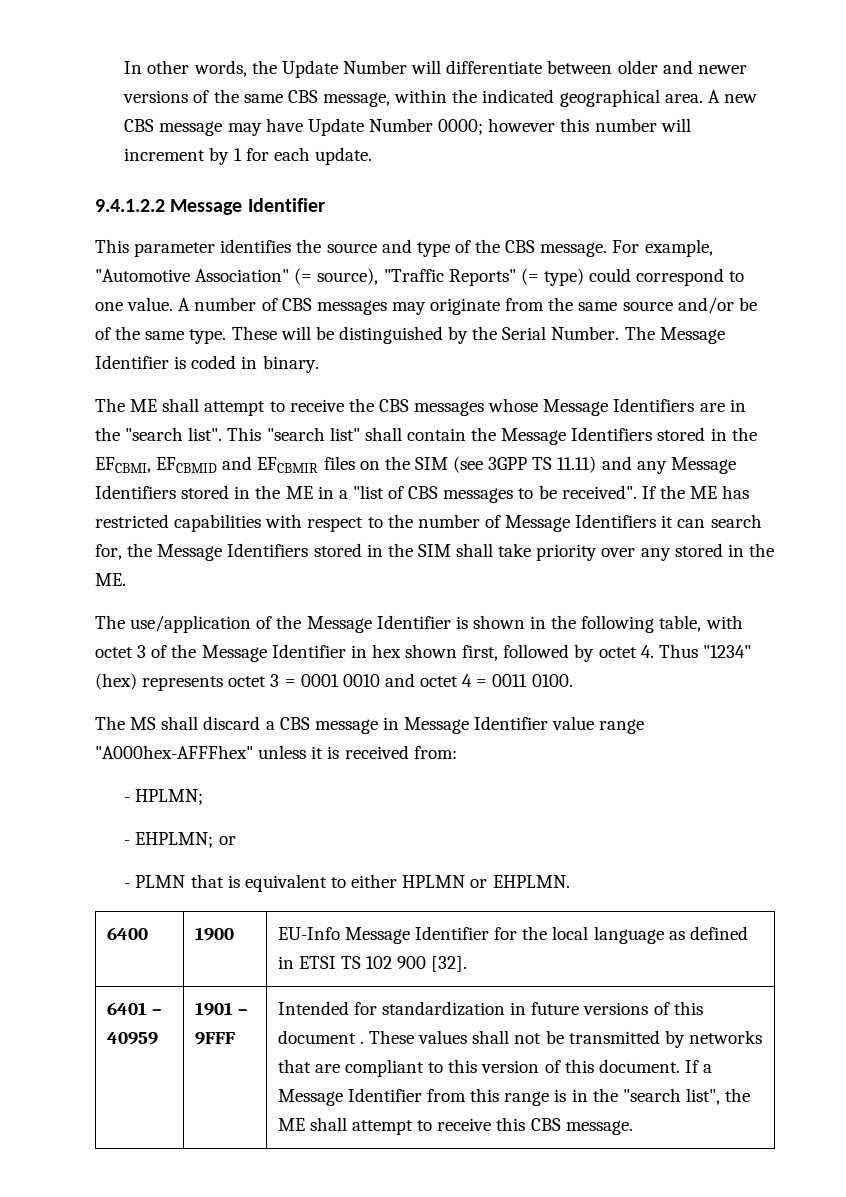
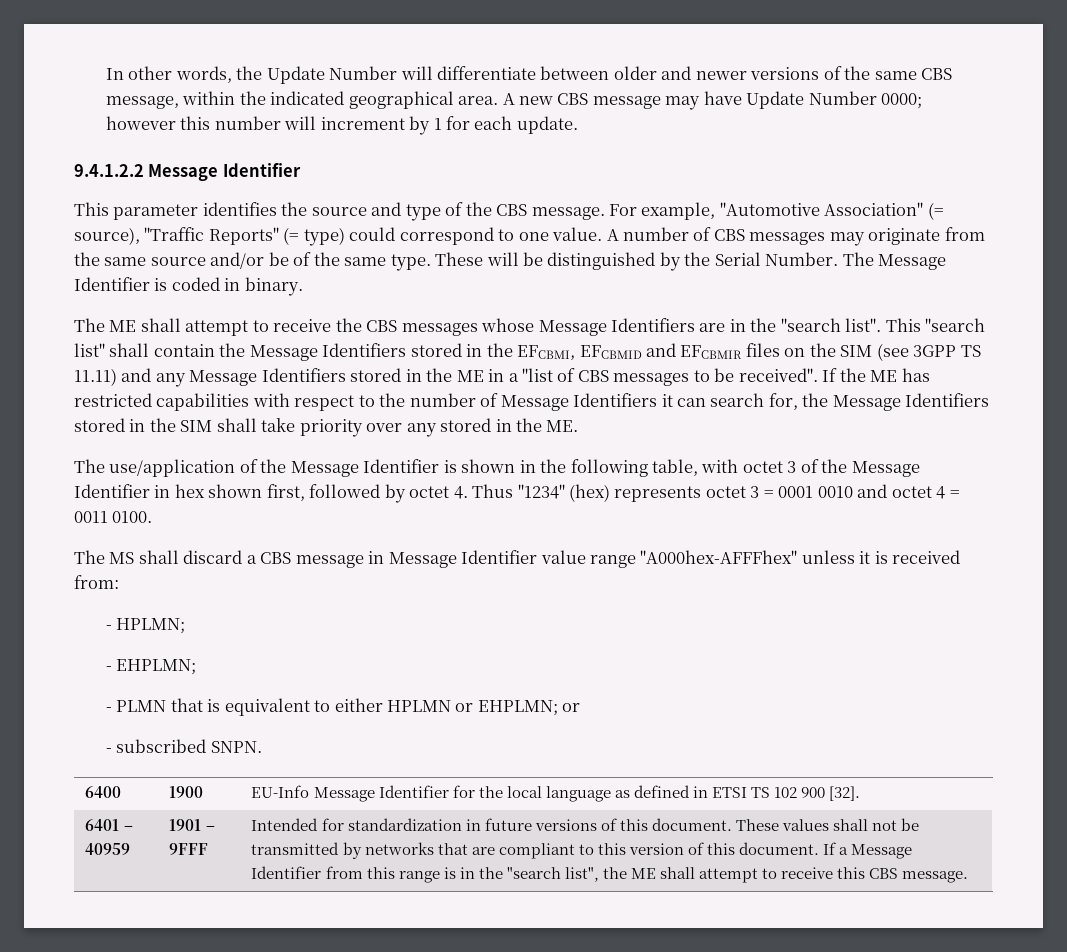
[218,836,236,845] or -> (197, 667) none
[492,875,570,888] EHPLMN. -> [477,700,581,716] [105,739,262,753] EHPLMN; or // - subscribed SNPN.
[277,1030,364,1044] document . -> [651,818,732,831] document.

